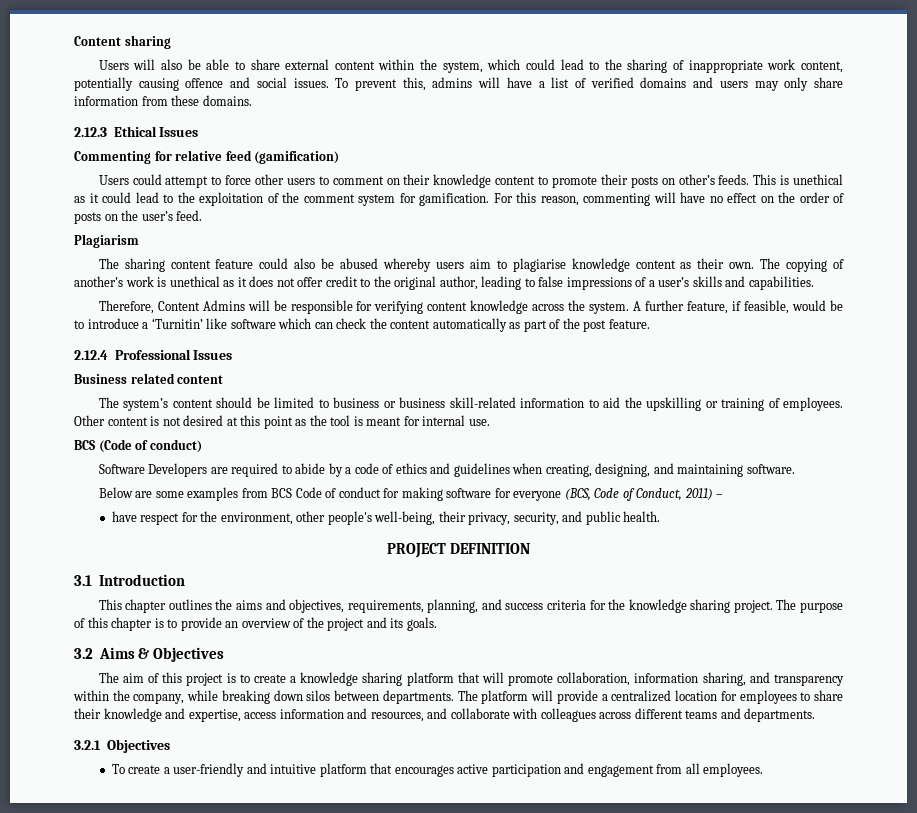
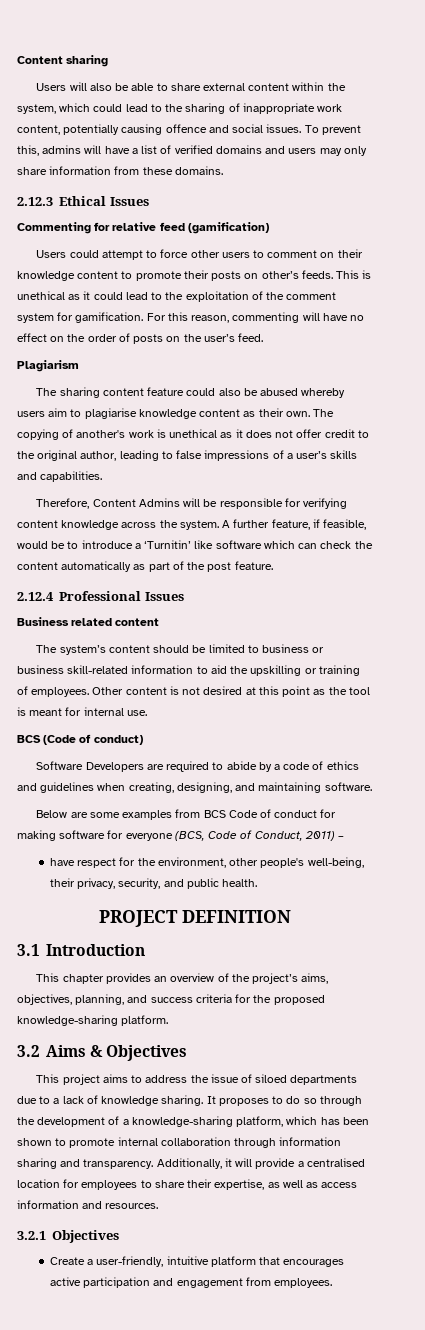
[168,599,424,613] outlines the aims and objectives, requirements, -> [105,973,329,984] [17,994,72,1005] provides an overview of the project’s aims, objectives,
[628,599,843,613] [74,617,437,631] [74,647,225,662] [98,672,844,686] [73,690,529,704] knowledge sharing project. The purpose of this chapter is to provide an overview of the project and its goals. // 3.2 Aims & Objectives // The aim of this project is to create a knowledge sharing platform that will promote collaboration, information sharing, and transparency within the company, while breaking down silos between departments. The platform -> [273,995,325,1005] [17,1015,169,1026] [17,1045,188,1061] [36,1074,358,1085] [17,1095,362,1106] [17,1116,369,1127] [17,1137,342,1148] [17,1158,232,1169] proposed knowledge-sharing platform. // 3.2 Aims & Objectives // This project aims to address the issue of siloed departments due to a lack of knowledge sharing. It proposes to do so through the development of a knowledge-sharing platform, which has been shown to promote internal collaboration through information sharing and transparency. Additionally, it
[611,690,672,702] centralized -> [306,1158,365,1167] centralised
[103,708,816,722] [74,739,170,753] [111,763,267,777] knowledge and expertise, access information and resources, and collaborate with colleagues across different teams and departments. // 3.2.1 Objectives // To create a user-friendly and -> [214,1179,358,1190] [17,1200,159,1209] [17,1230,119,1243] [49,1256,164,1267] expertise, as well as access information and resources. // 3.2.1 Objectives // Create a user-friendly,
[685,763,700,774] all -> (271, 1281) none

